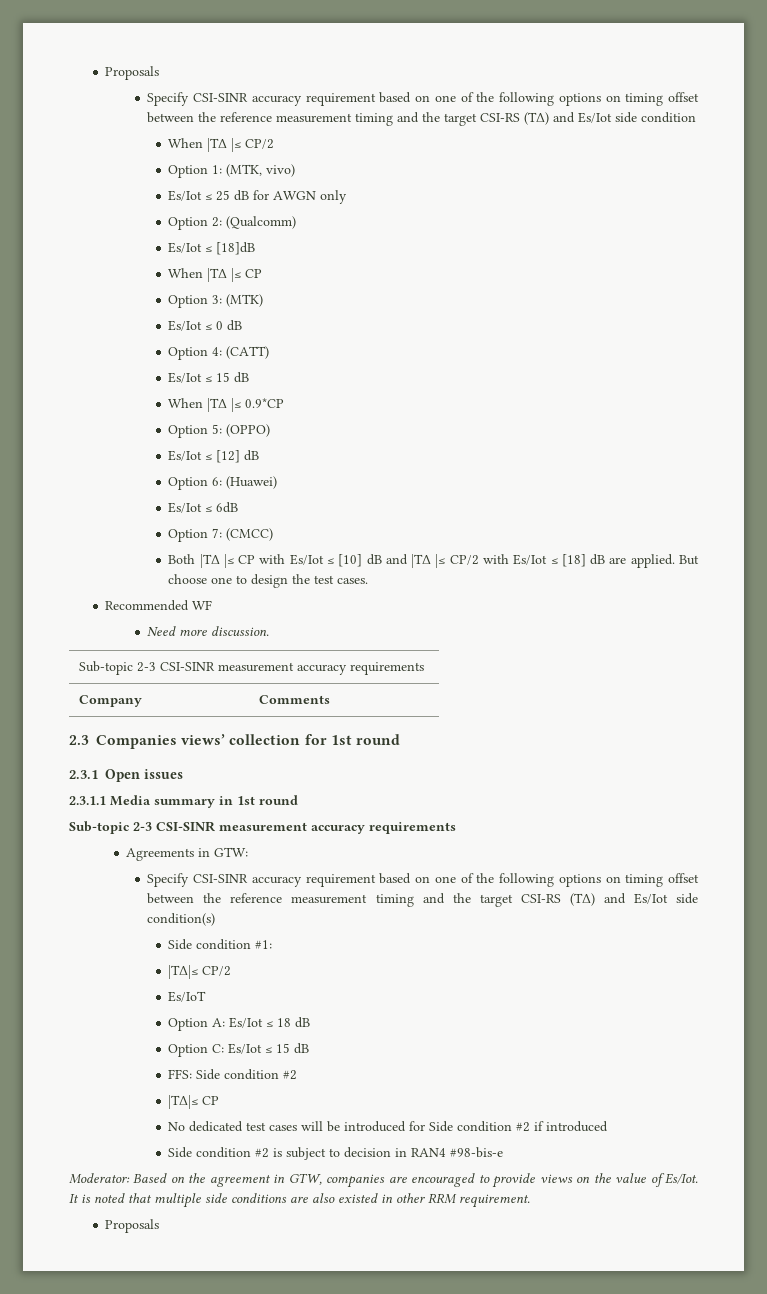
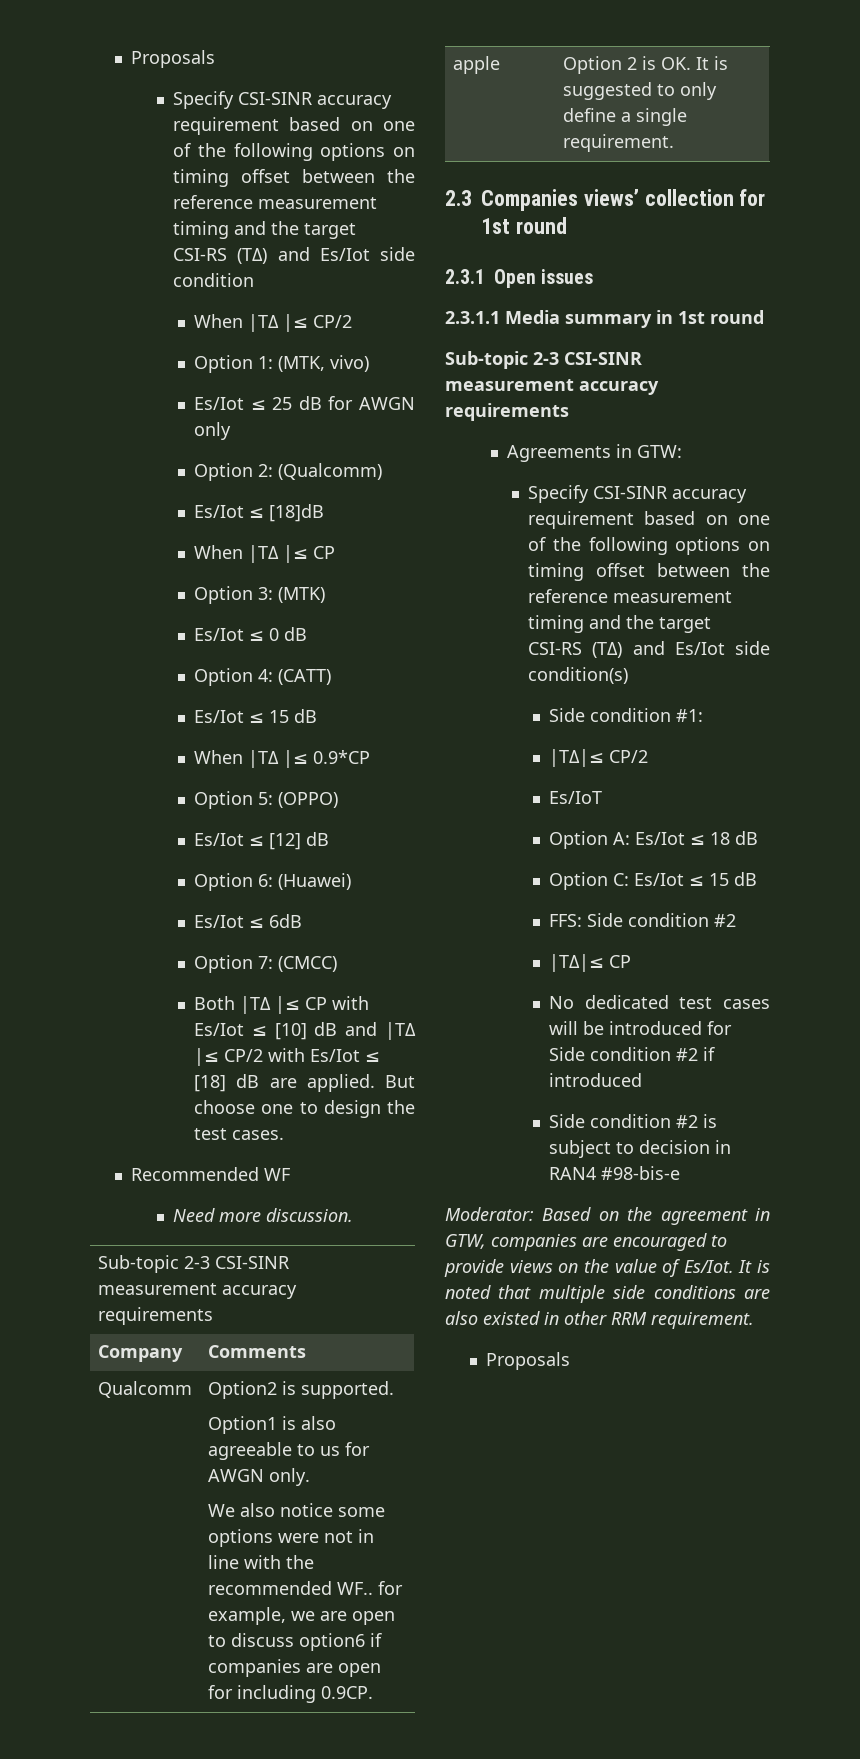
(330, 699) none -> [97,1381,192,1398] [207,1381,394,1399] [207,1416,336,1434] [207,1442,370,1460] [207,1468,310,1486] [207,1503,385,1517] [207,1529,374,1547] [207,1555,314,1569] [207,1581,403,1595] [207,1607,395,1625] [207,1633,382,1651] [207,1659,381,1677] [207,1685,373,1703] [452,56,500,74] [562,56,728,74] [562,82,717,100] [562,108,687,126] [562,134,674,152] // Qualcomm | Option2 is supported. // Option1 is also agreeable to us for AWGN only. // We also notice some options were not in line with the recommended WF.. for example, we are open to discuss option6 if companies are open for including 0.9CP. // apple | Option 2 is OK. It is suggested to only define a single requirement.

